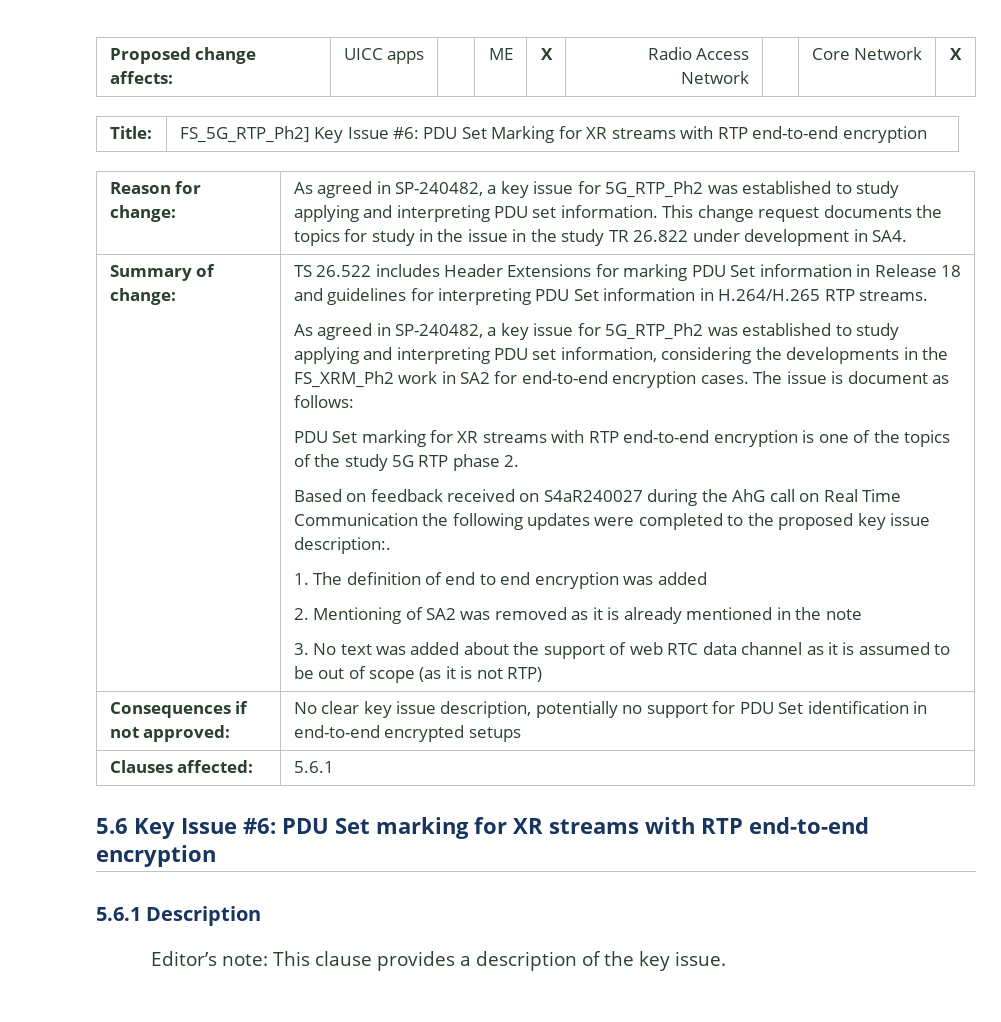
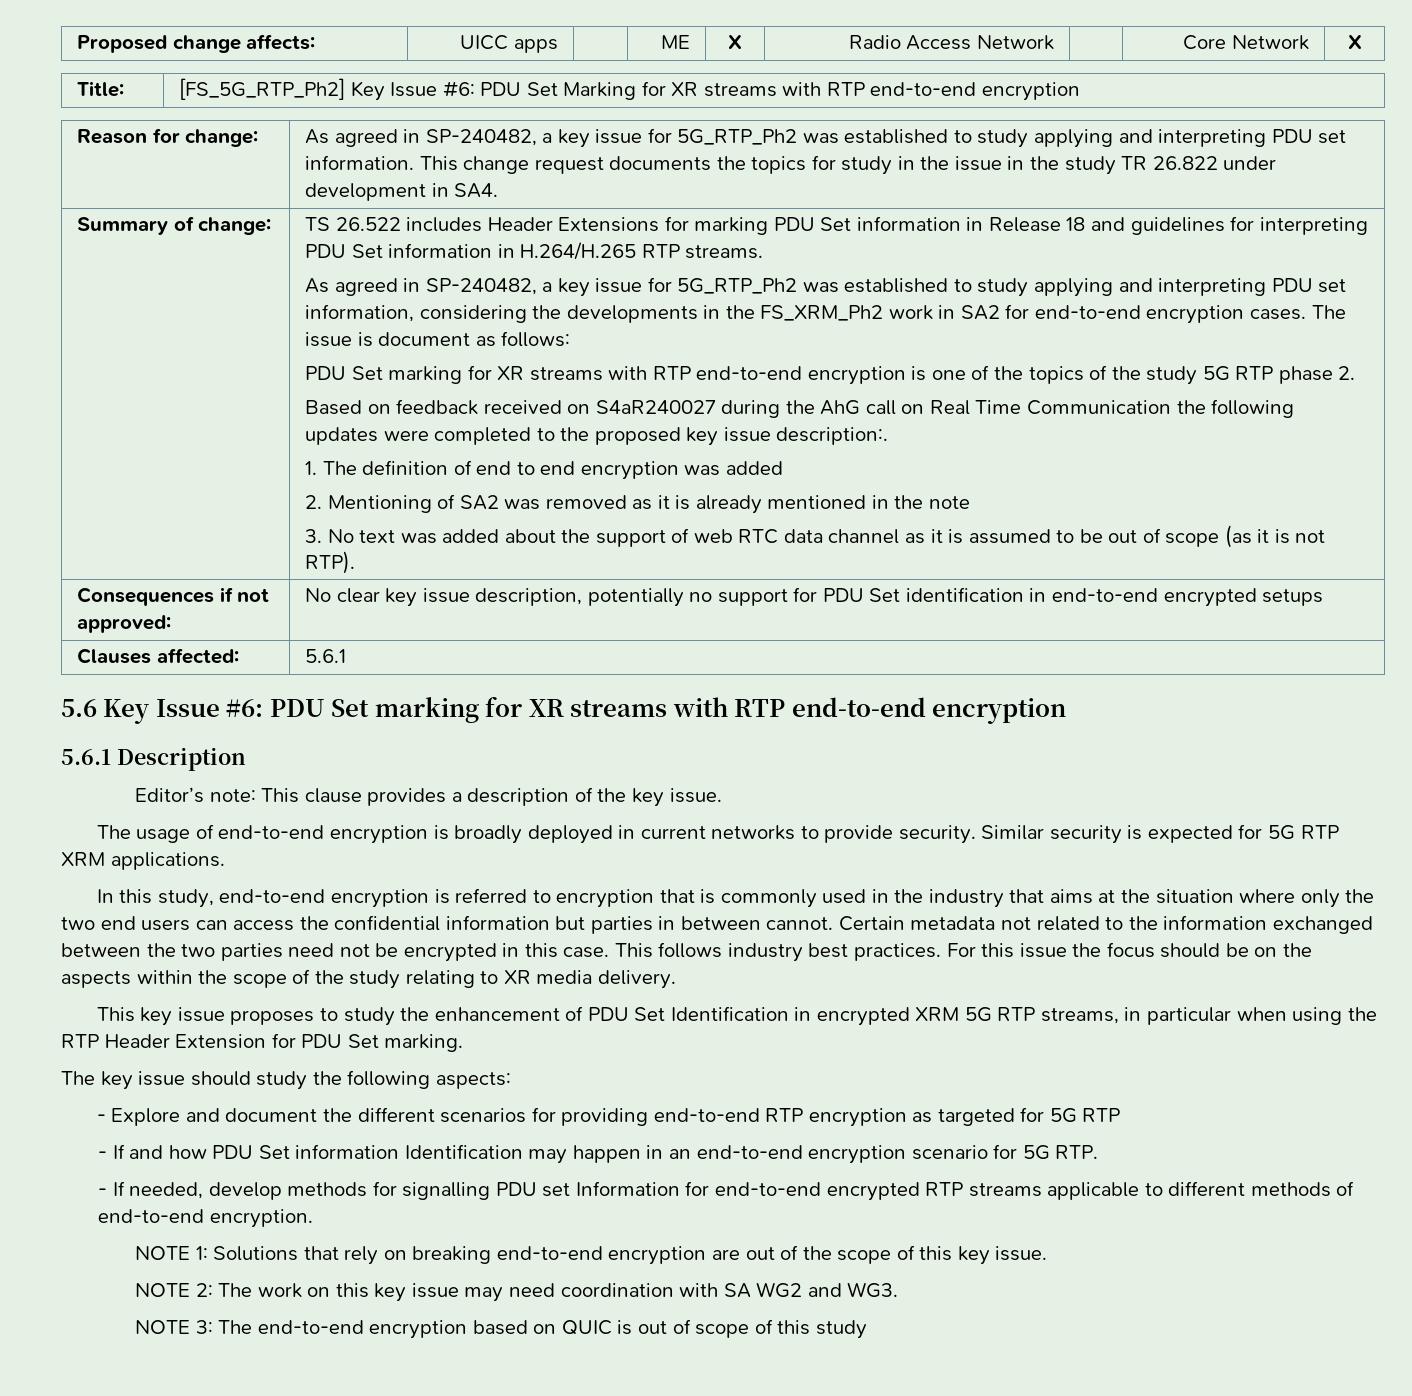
[179,126,310,143] FS_5G_RTP_Ph2] -> [179,78,346,100] [FS_5G_RTP_Ph2]
[507,667,543,682] RTP) -> [305,551,356,574] RTP).
(727, 958) none -> [96,824,1339,844] [61,852,225,870] [96,888,1375,908] [61,915,1373,934] [61,942,1312,962] [61,969,676,989] [96,1006,1377,1026] [61,1033,464,1052] [61,1070,511,1090] [96,1107,1121,1127] [98,1144,1099,1164] [98,1181,1355,1201] [98,1209,313,1228] [135,1245,1048,1265] [135,1282,899,1302] [135,1319,867,1339] // The usage of end-to-end encryption is broadly deployed in current networks to provide security. Similar security is expected for 5G RTP XRM applications. // In this study, end-to-end encryption is referred to encryption that is commonly used in the industry that aims at the situation where only the two end users can access the confidential information but parties in between cannot. Certain metadata not related to the information exchanged between the two parties need not be encrypted in this case. This follows industry best practices. For this issue the focus should be on the aspects within the scope of the study relating to XR media delivery. // This key issue proposes to study the enhancement of PDU Set Identification in encrypted XRM 5G RTP streams, in particular when using the RTP Header Extension for PDU Set marking. // The key issue should study the following aspects: // - Explore and document the different scenarios for providing end-to-end RTP encryption as targeted for 5G RTP // - If and how PDU Set information Identification may happen in an end-to-end encryption scenario for 5G RTP. // - If needed, develop methods for signalling PDU set Information for end-to-end encrypted RTP streams applicable to different methods of end-to-end encryption. // NOTE 1: Solutions that rely on breaking end-to-end encryption are out of the scope of this key issue. // NOTE 2: The work on this key issue may need coordination with SA WG2 and WG3. // NOTE 3: The end-to-end encryption based on QUIC is out of scope of this study

